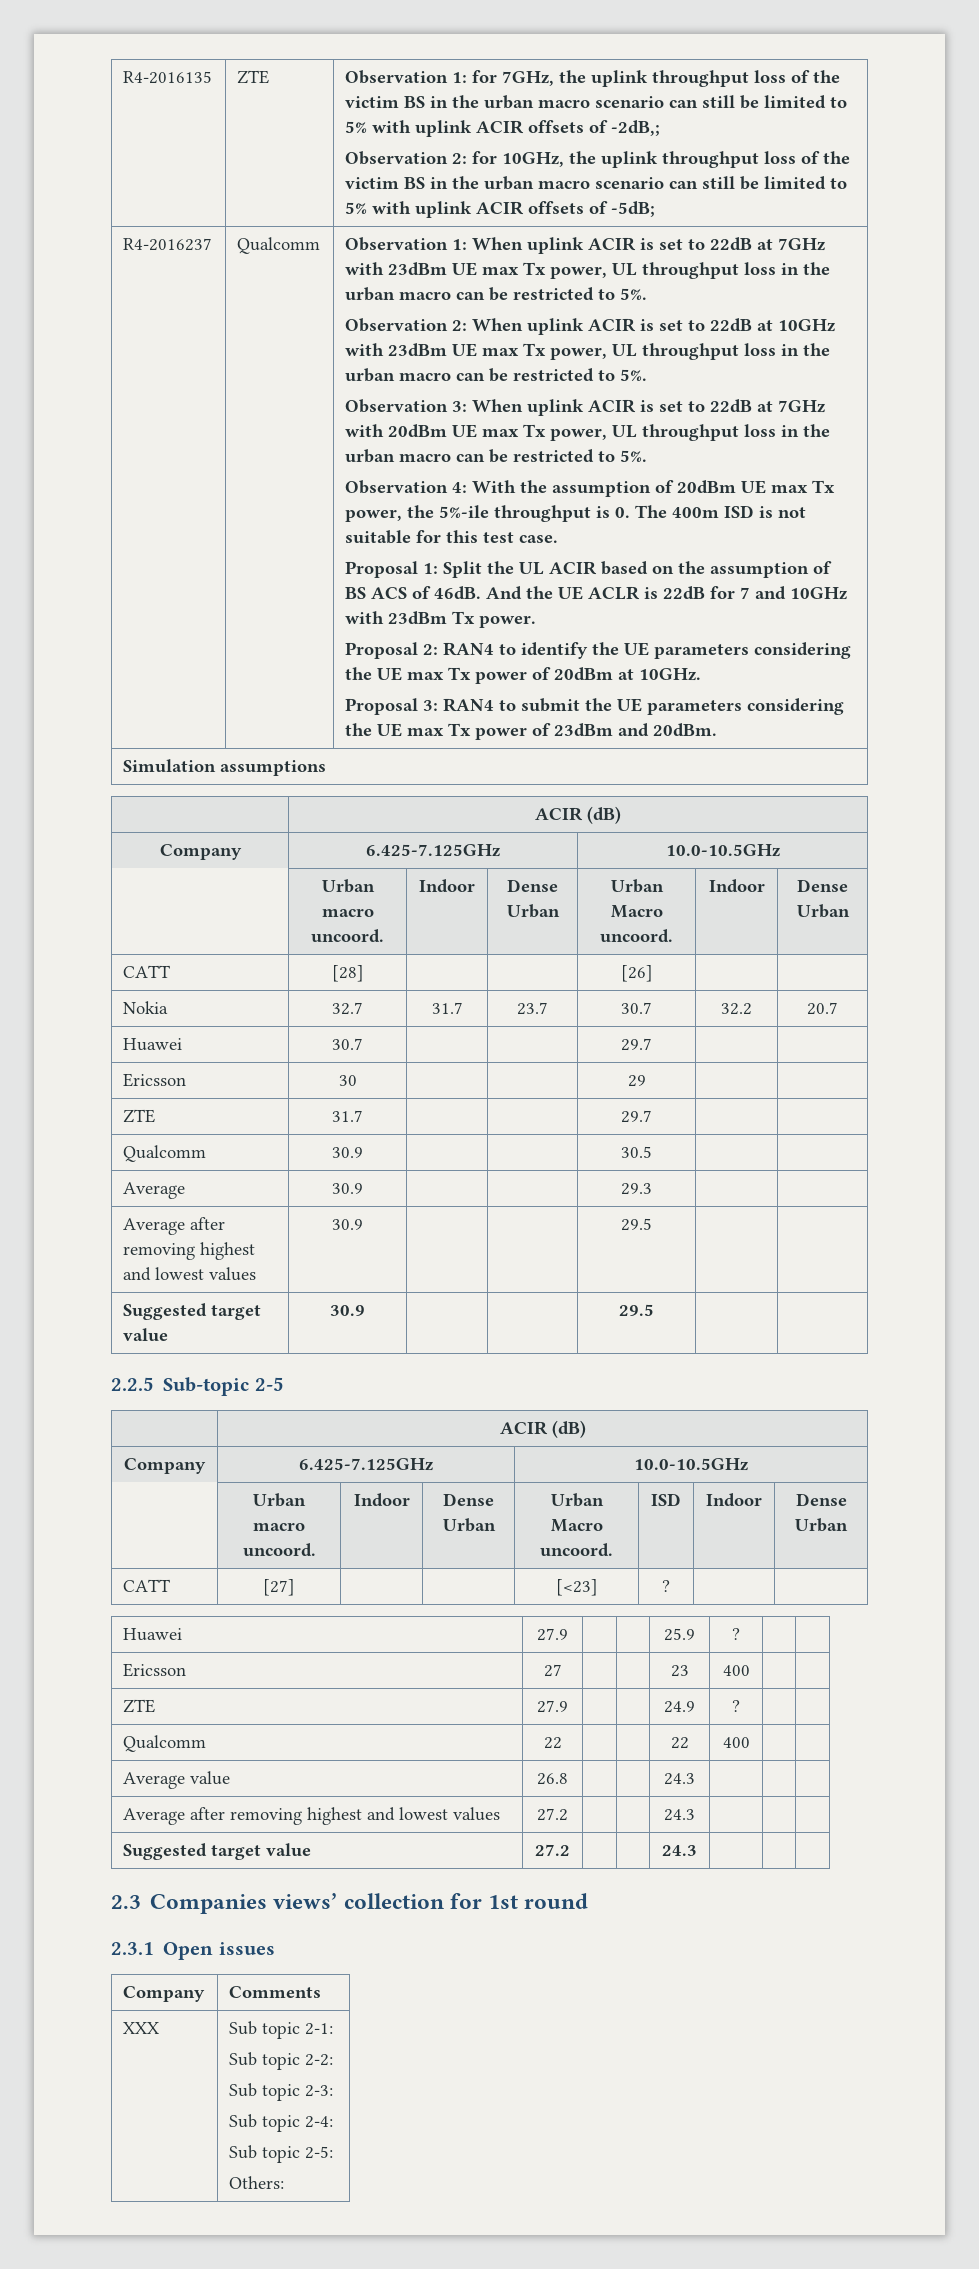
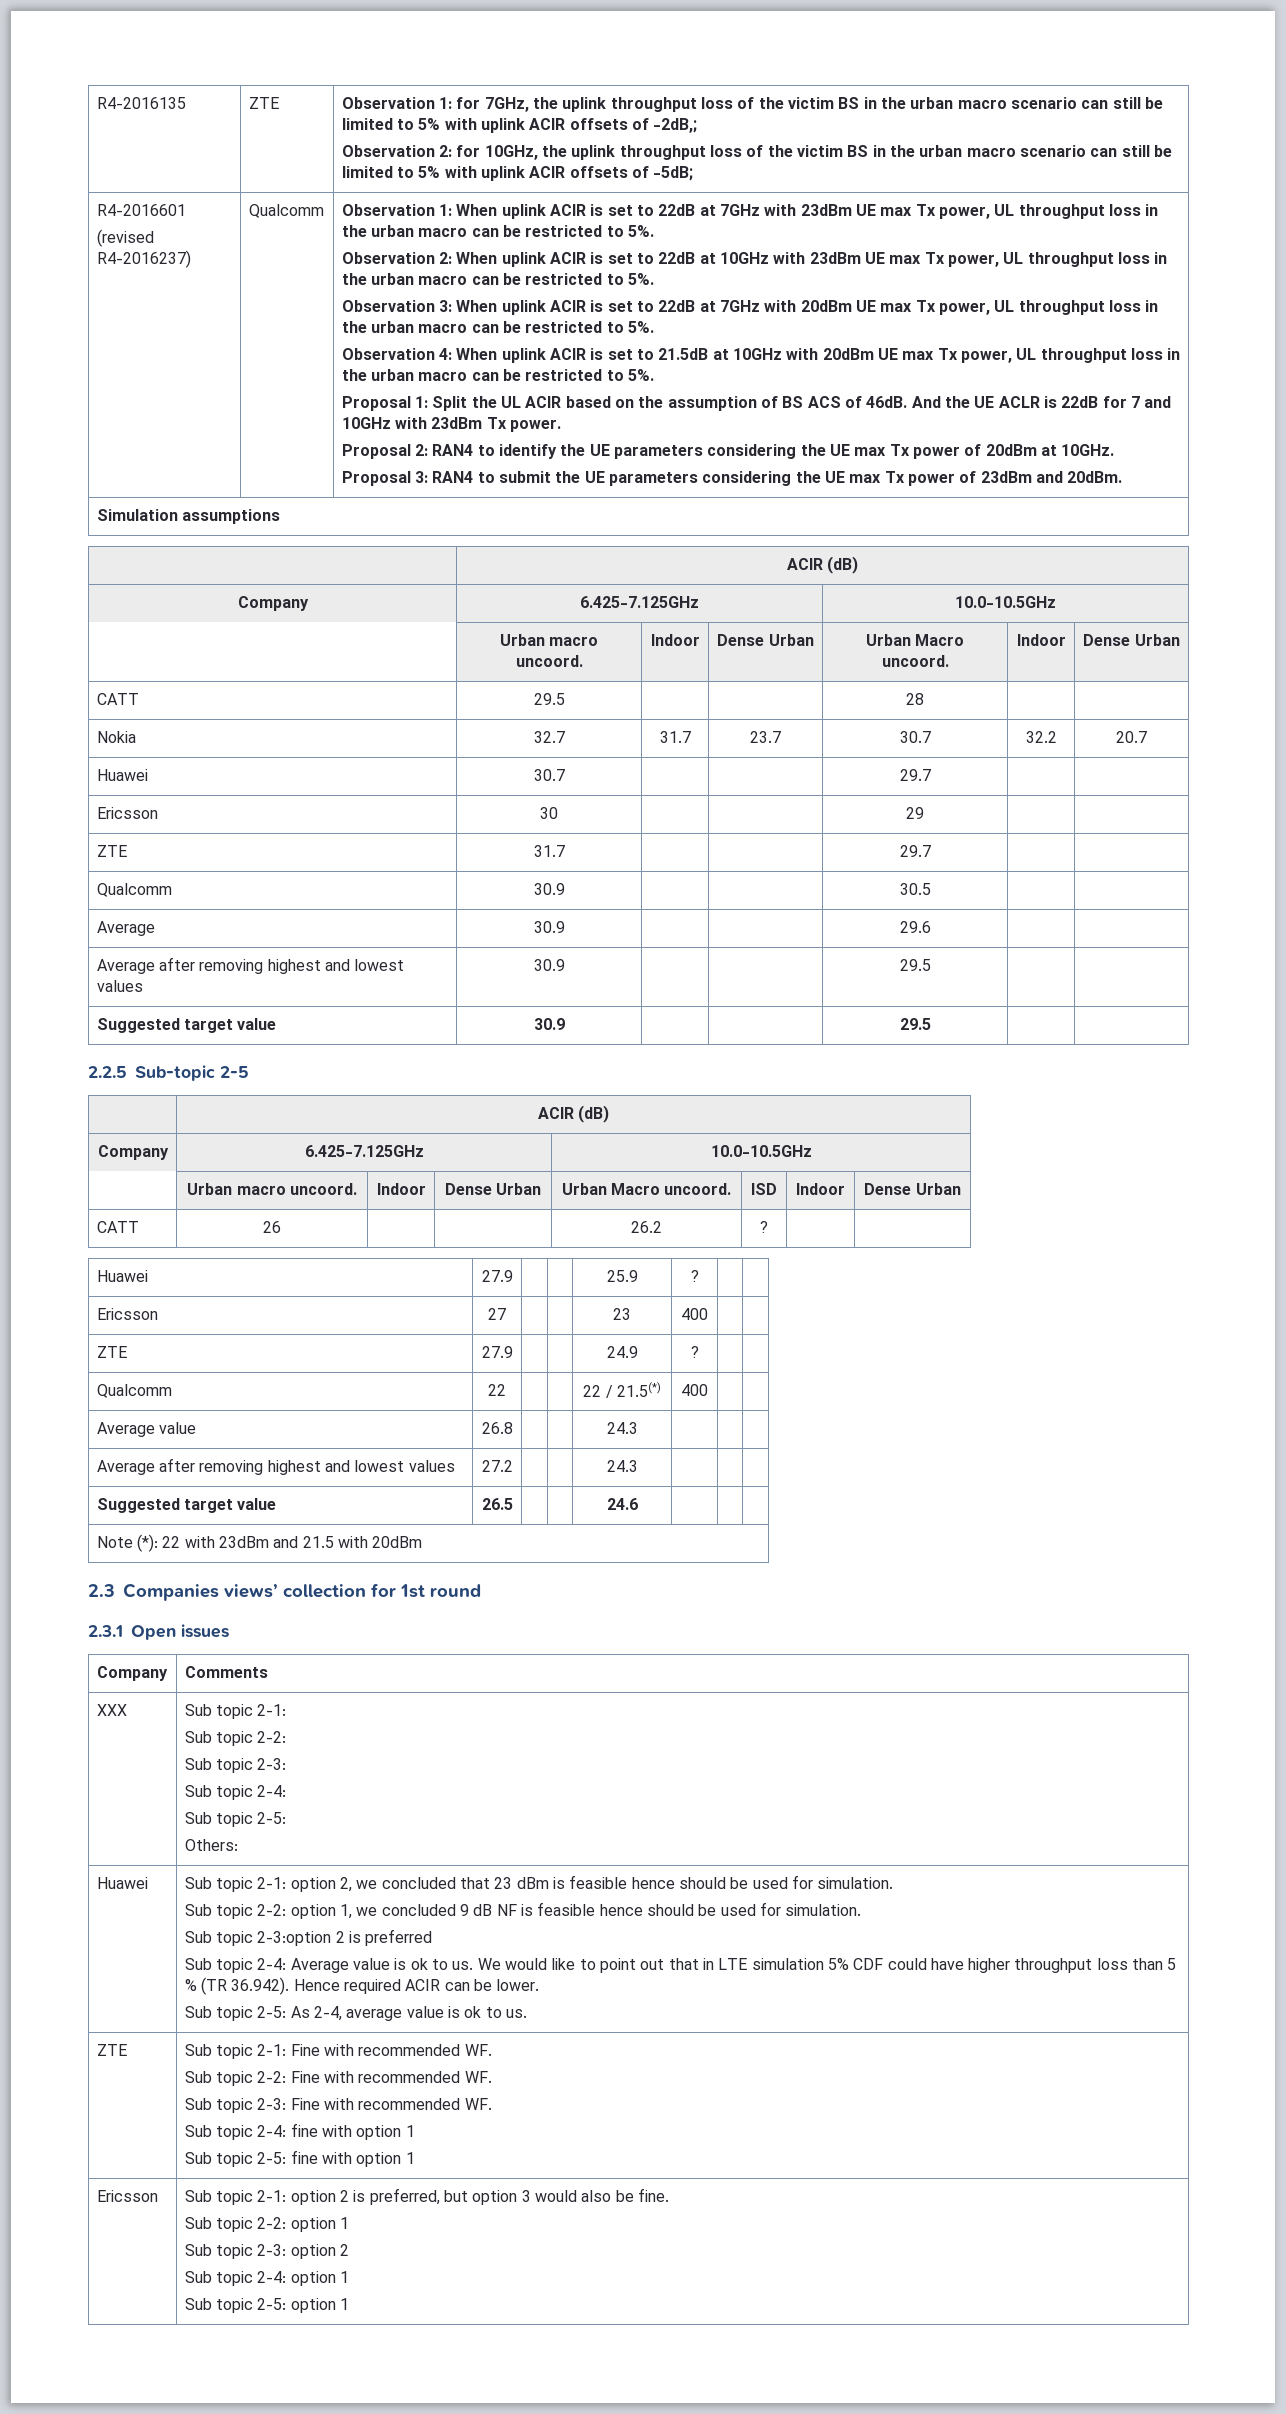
[123,238,213,251] R4-2016237 -> [96,204,186,216] [96,229,154,247] [96,250,191,268] R4-2016601 // (revised R4-2016237)
[472,480,836,497] [345,505,807,522] [345,530,559,544] With the assumption of 20dBm UE max Tx power, the 5%-ile throughput is 0. The 400m ISD is not suitable for this test case. -> [456,348,1181,363] [341,369,655,381] When uplink ACIR is set to 21.5dB at 10GHz with 20dBm UE max Tx power, UL throughput loss in the urban macro can be restricted to 5%.
[331,965,364,982] [620,965,653,982] [28] | | | [26] -> [533,693,565,705] [906,693,924,705] 29.5 | | | 28
[621,1183,652,1195] 29.3 -> [899,921,931,933] 29.6
[263,1579,295,1596] [555,1579,598,1596] [27] | | | [<23] -> [263,1221,281,1233] [631,1221,662,1233] 26 | | | 26.2
(689, 1743) none -> [605,1382,661,1398] / 21.5(*)
[535,1844,570,1856] [662,1845,697,1856] 27.2 | | | 24.3 | | | -> [481,1498,513,1510] [606,1498,638,1510] [96,1534,423,1552] 26.5 | | | 24.6 | | | // Note (*): 22 with 23dBm and 21.5 with 20dBm
(285, 2182) none -> [96,1877,148,1889] [184,1875,894,1892] [184,1902,862,1919] [184,1929,433,1946] [184,1958,1177,1973] [184,1977,540,1995] [184,2006,527,2021] [96,2044,127,2056] [184,2044,492,2059] [184,2071,492,2086] [184,2098,492,2113] [184,2123,415,2140] [184,2150,415,2167] [96,2190,158,2202] [184,2188,669,2205] [184,2217,350,2232] [184,2244,350,2259] [184,2271,350,2286] [184,2298,350,2313] // Huawei | Sub topic 2-1: option 2, we concluded that 23 dBm is feasible hence should be used for simulation. // Sub topic 2-2: option 1, we concluded 9 dB NF is feasible hence should be used for simulation. // Sub topic 2-3:option 2 is preferred // Sub topic 2-4: Average value is ok to us. We would like to point out that in LTE simulation 5% CDF could have higher throughput loss than 5 % (TR 36.942). Hence required ACIR can be lower. // Sub topic 2-5: As 2-4, average value is ok to us. // ZTE | Sub topic 2-1: Fine with recommended WF. // Sub topic 2-2: Fine with recommended WF. // Sub topic 2-3: Fine with recommended WF. // Sub topic 2-4: fine with option 1 // Sub topic 2-5: fine with option 1 // Ericsson | Sub topic 2-1: option 2 is preferred, but option 3 would also be fine. // Sub topic 2-2: option 1 // Sub topic 2-3: option 2 // Sub topic 2-4: option 1 // Sub topic 2-5: option 1

